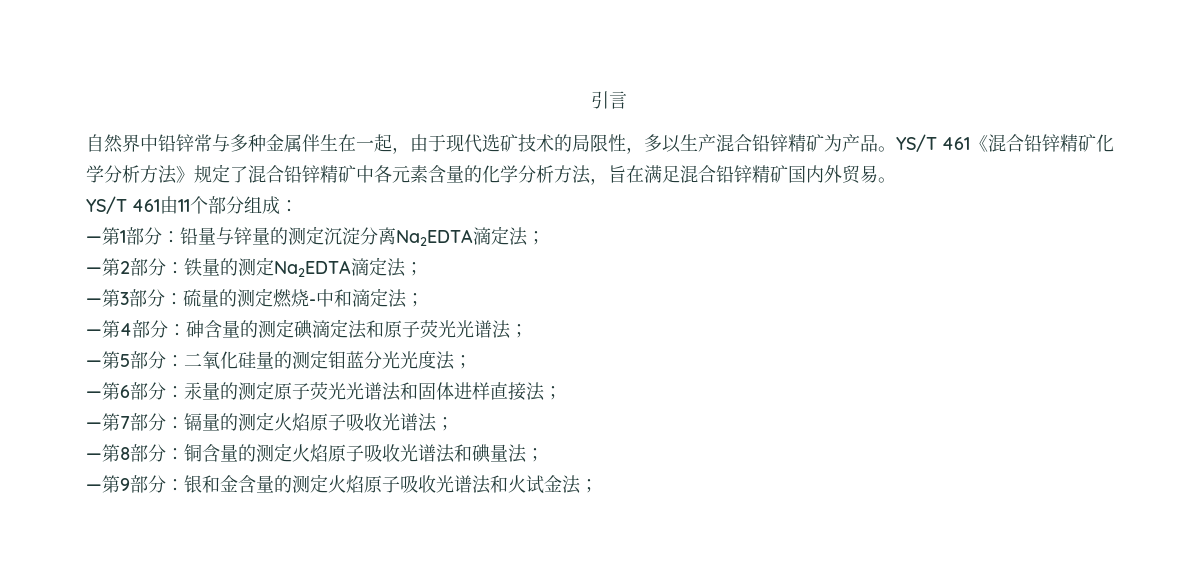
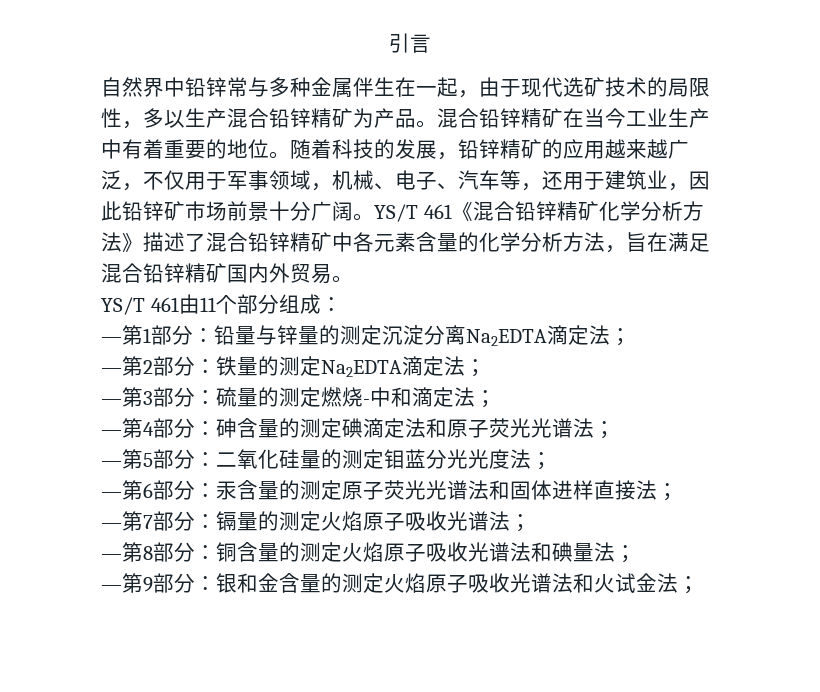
(896, 149) none -> [437,108,710,128] [101,139,689,160] [101,170,710,191] [101,201,374,221] 混合铅锌精矿在当今工业生产中有着重要的地位。随着科技的发展，铅锌精矿的应用越来越广泛，不仅用于军事领域，机械、电子、汽车等，还用于建筑业，因此铅锌矿市场前景十分广阔。
[194,164,230,183] 规定 -> [143,232,185,252] 描述
(202, 391) none -> [237,480,258,500] 含

